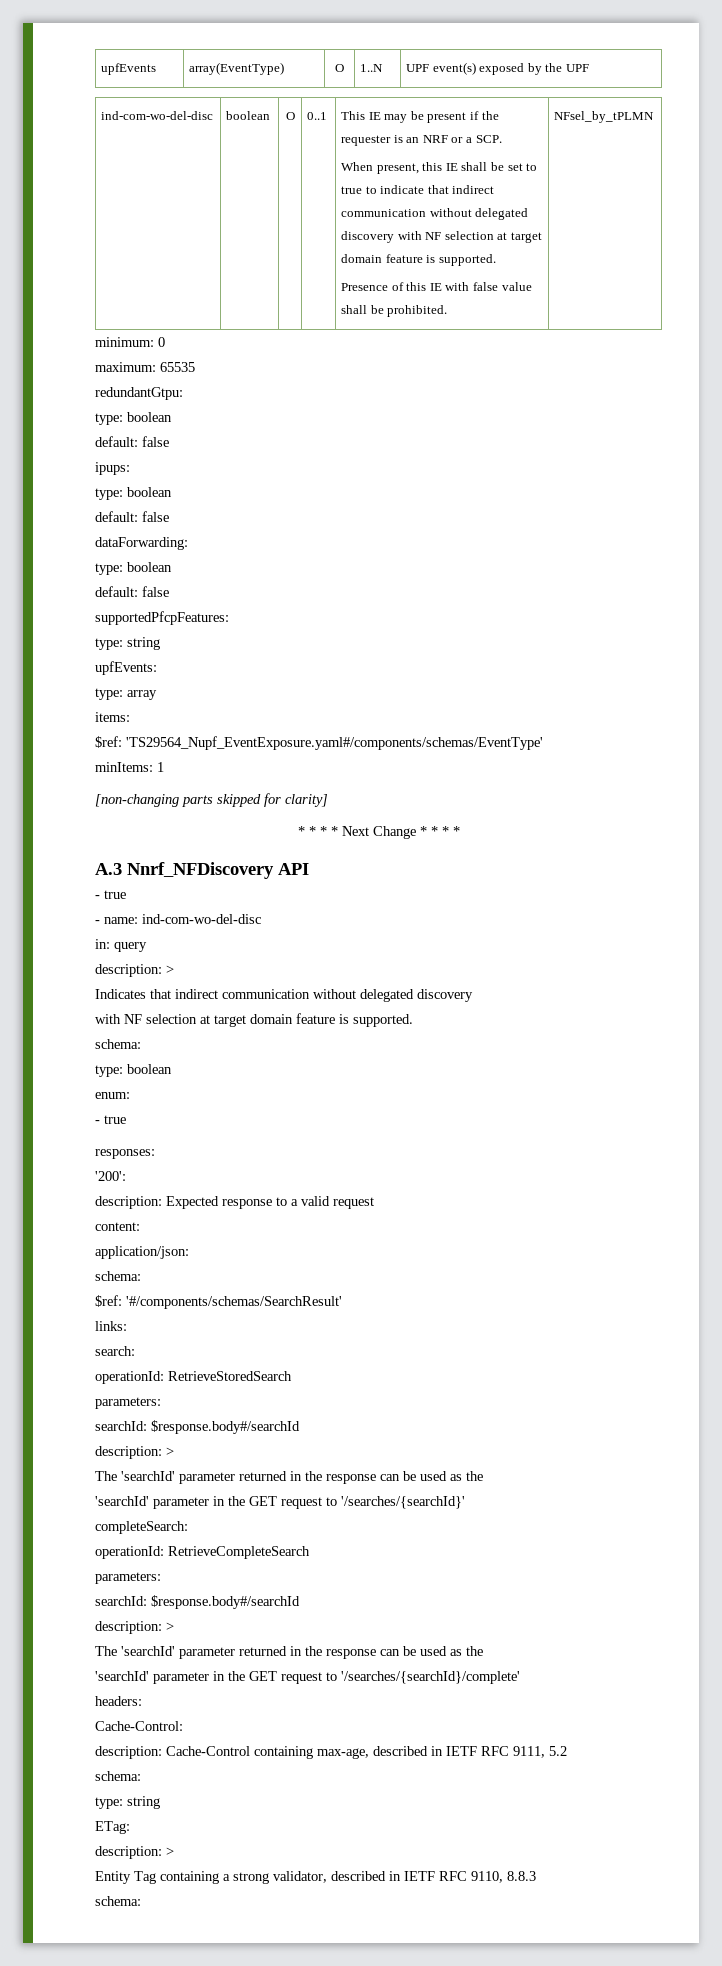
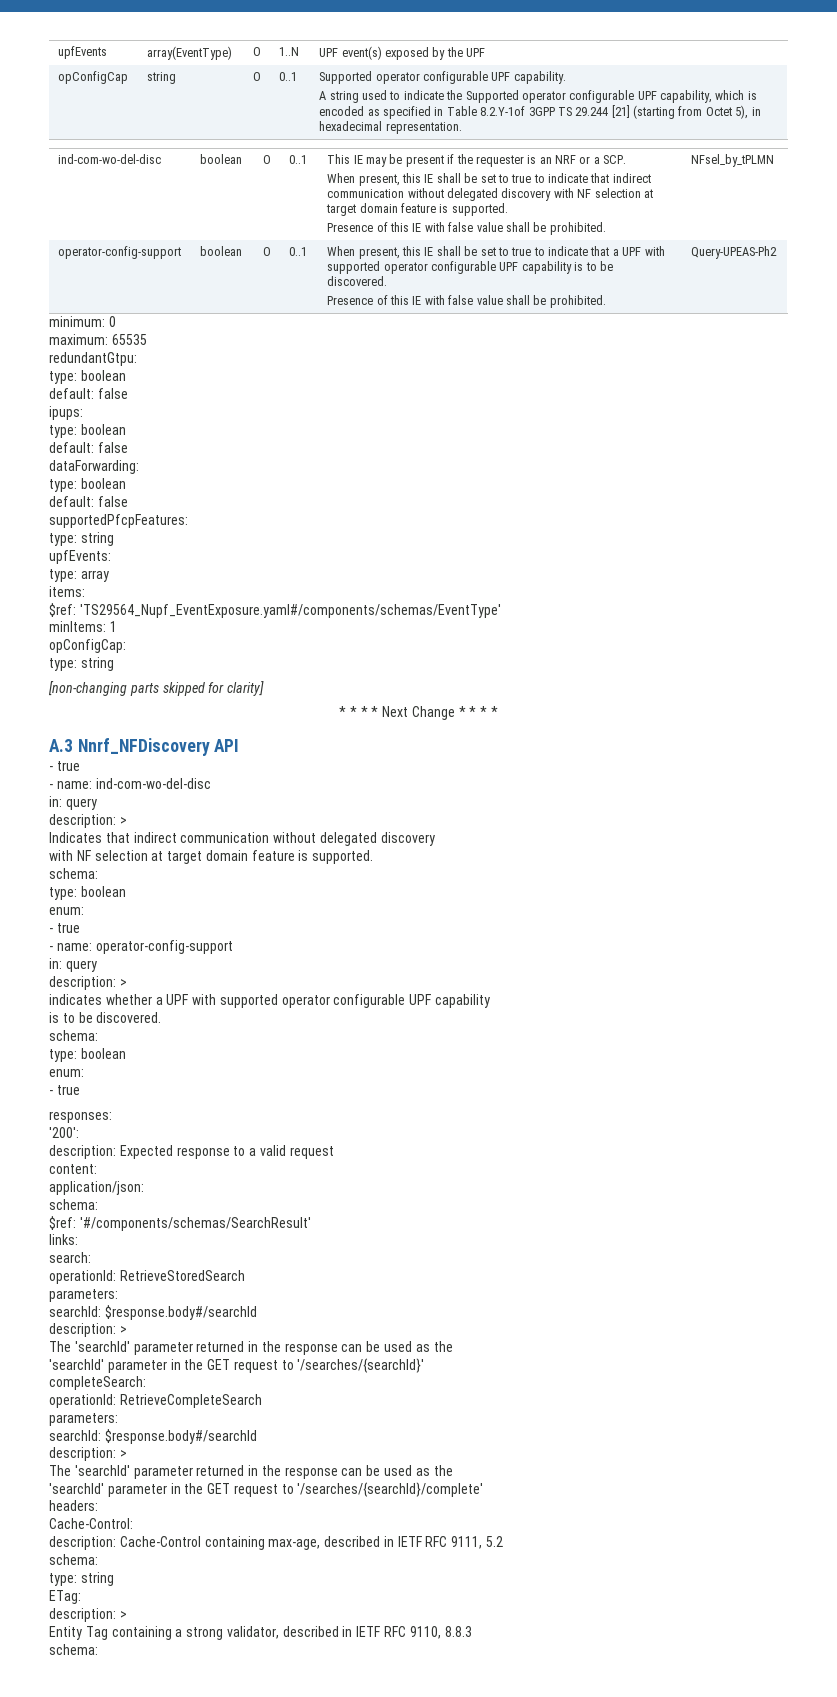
(589, 68) none -> [58,71,129,84] [147,72,177,84] [253,72,261,81] [279,72,298,81] [319,71,566,84] [319,90,757,103] [319,105,761,119] [319,121,462,134] // opConfigCap | string | O | 0..1 | Supported operator configurable UPF capability. // A string used to indicate the Supported operator configurable UPF capability, which is encoded as specified in Table 8.2.Y-1of 3GPP TS 29.244 [21] (starting from Octet 5), in hexadecimal representation.
(655, 117) none -> [58,246,182,259] [200,246,243,256] [263,247,271,256] [289,247,308,256] [327,246,665,259] [327,261,613,274] [327,276,388,286] [327,295,606,308] [691,246,778,259] // operator-config-support | boolean | O | 0..1 | When present, this IE shall be set to true to indicate that a UPF with supported operator configurable UPF capability is to be discovered. // Presence of this IE with false value shall be prohibited. | Query-UPEAS-Ph2
(164, 767) none -> [49,639,126,653] [49,657,114,671] // opConfigCap: // type: string
(126, 1119) none -> [49,940,233,954] [49,958,97,972] [49,976,127,990] [49,994,491,1008] [49,1012,162,1023] [49,1030,98,1041] [49,1048,126,1062] [49,1069,84,1077] [49,1085,80,1095] // - name: operator-config-support // in: query // description: > // indicates whether a UPF with supported operator configurable UPF capability // is to be discovered. // schema: // type: boolean // enum: // - true

